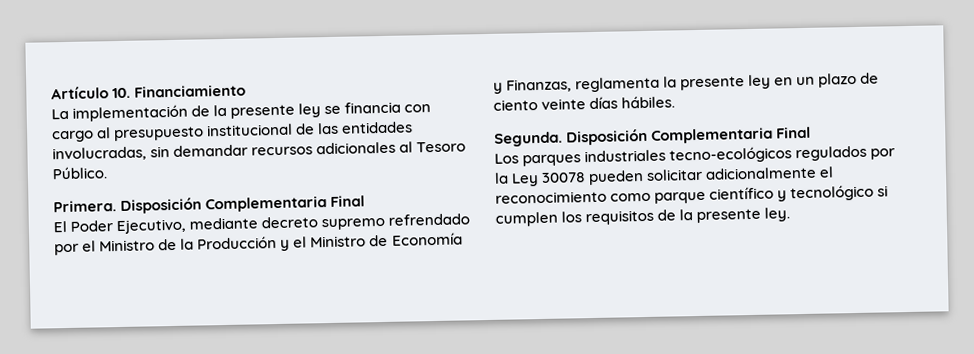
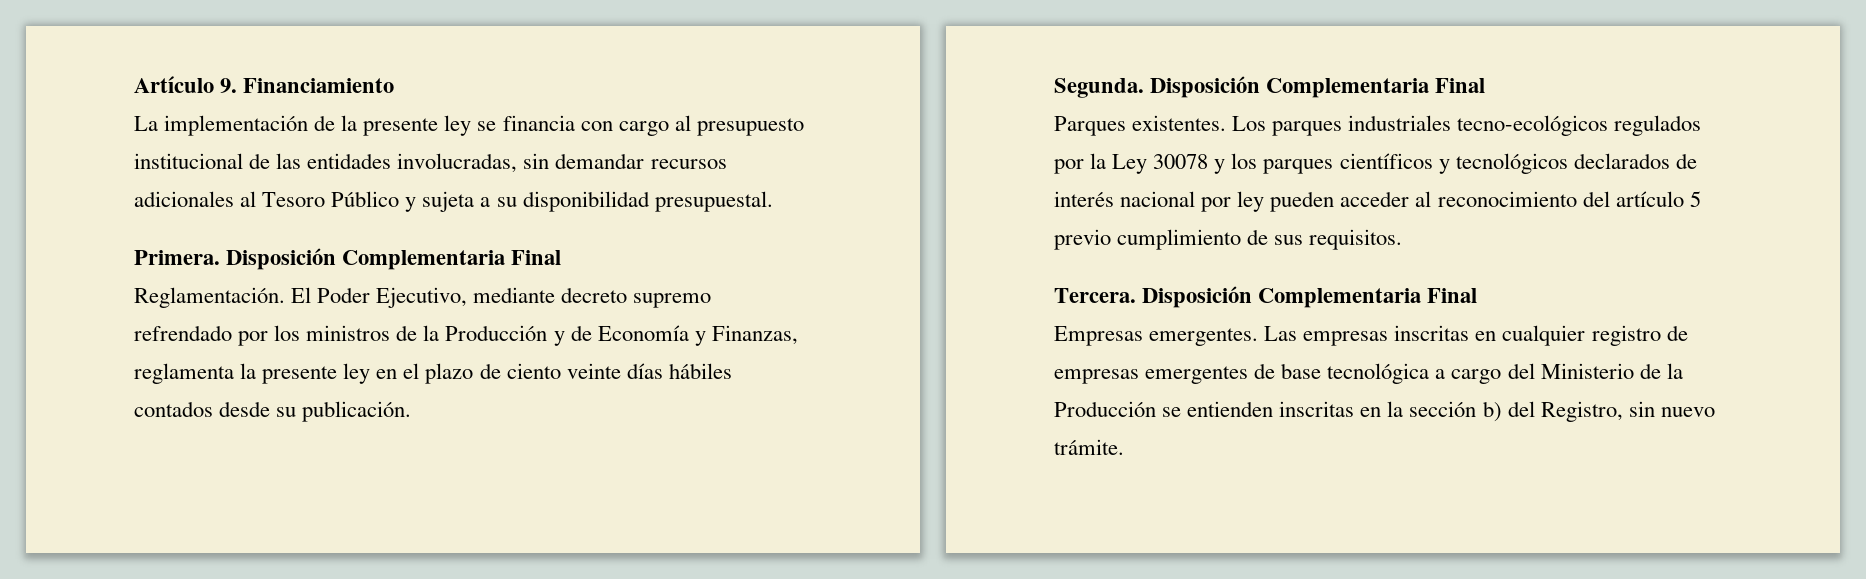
[112,87,132,99] 10. -> [220,78,238,93] 9.
[52,166,107,180] Público. -> [331,191,773,212] Público y sujeta a su disponibilidad presupuestal.
(366, 201) none -> [134,287,285,308] Reglamentación.
[82,239,156,252] el Ministro -> [274,325,391,341] los ministros
[293,235,367,248] el Ministro -> (565, 338) none
[796,76,816,86] un -> [403,363,420,379] el
[621,95,676,109] hábiles. -> [668,363,732,379] [134,401,412,422] hábiles contados desde su publicación.
(812, 132) none -> [1054,115,1227,136] Parques existentes.
[588,166,835,186] [495,184,889,204] [495,207,791,227] pueden solicitar adicionalmente el reconocimiento como parque científico y tecnológico si cumplen los requisitos de la presente ley. -> [1214,153,1697,174] [1054,191,1701,212] [1054,229,1403,250] [1054,286,1478,308] [1054,325,1688,346] [1054,363,1683,384] [1054,401,1715,422] [1054,439,1124,455] y los parques científicos y tecnológicos declarados de interés nacional por ley pueden acceder al reconocimiento del artículo 5 previo cumplimiento de sus requisitos. // Tercera. Disposición Complementaria Final // Empresas emergentes. Las empresas inscritas en cualquier registro de empresas emergentes de base tecnológica a cargo del Ministerio de la Producción se entienden inscritas en la sección b) del Registro, sin nuevo trámite.

